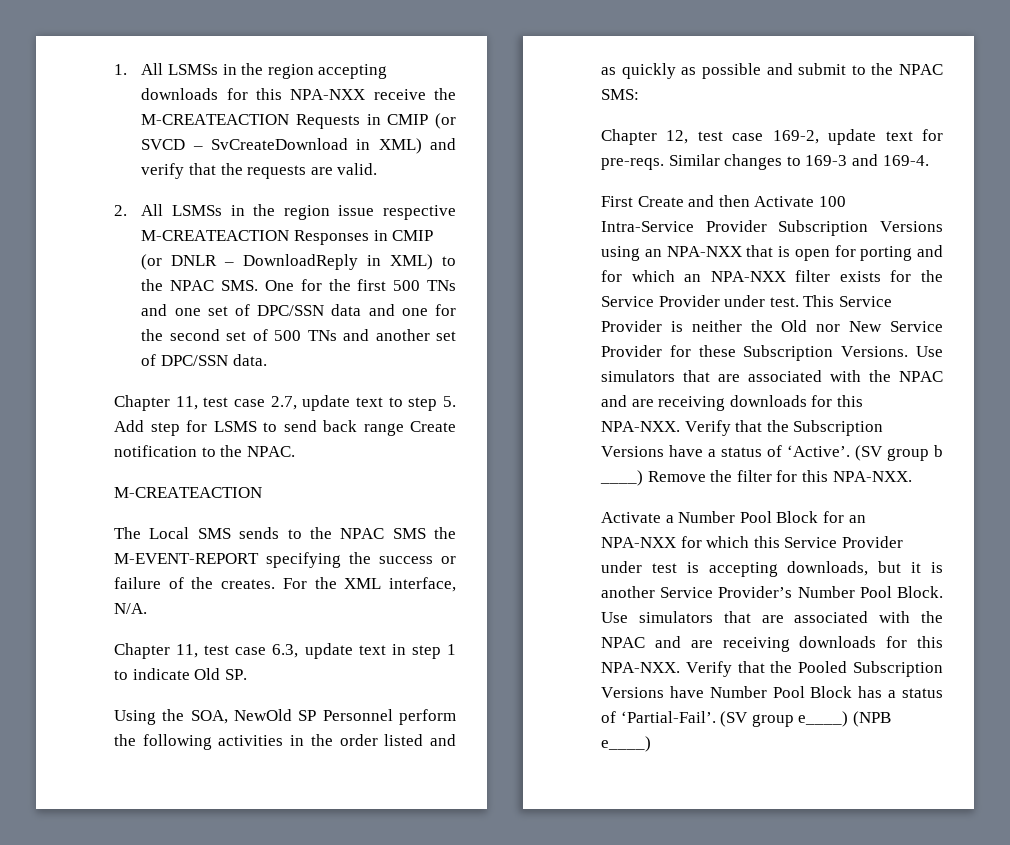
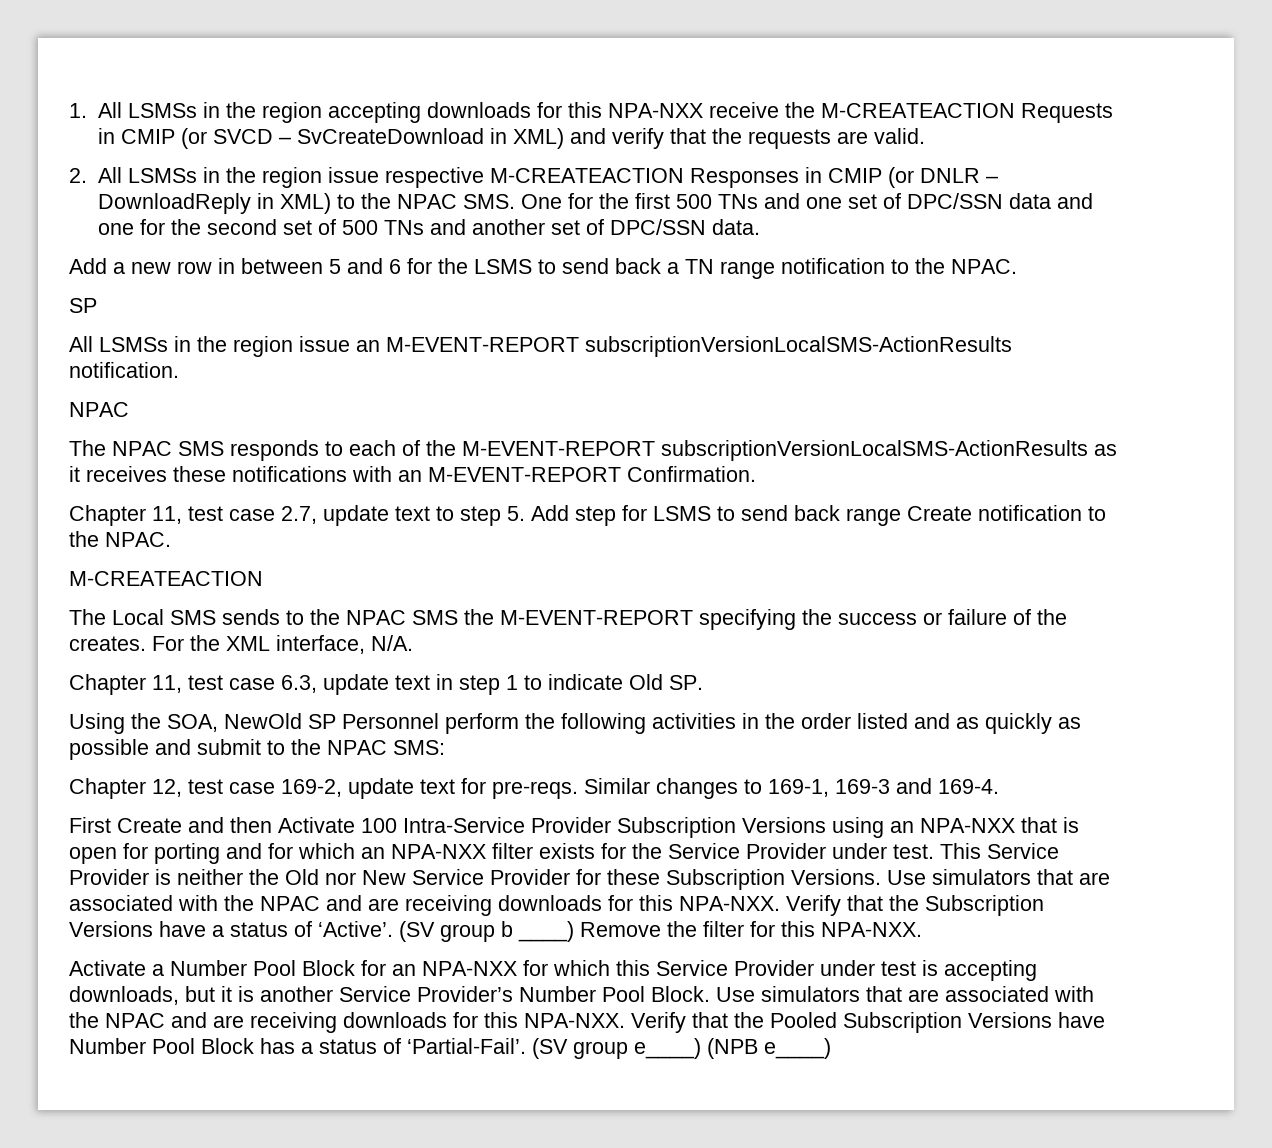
(267, 360) none -> [69,258,1017,279] [69,298,97,313] [69,336,1012,357] [69,362,179,378] [69,402,129,417] [69,440,1117,461] [69,466,756,482] // Add a new row in between 5 and 6 for the LSMS to send back a TN range notification to the NPAC. // SP // All LSMSs in the region issue an M-EVENT-REPORT subscriptionVersionLocalSMS-ActionResults notification. // NPAC // The NPAC SMS responds to each of the M-EVENT-REPORT subscriptionVersionLocalSMS-ActionResults as it receives these notifications with an M-EVENT-REPORT Confirmation.
(801, 161) none -> [768,779,829,797] 169-1,

